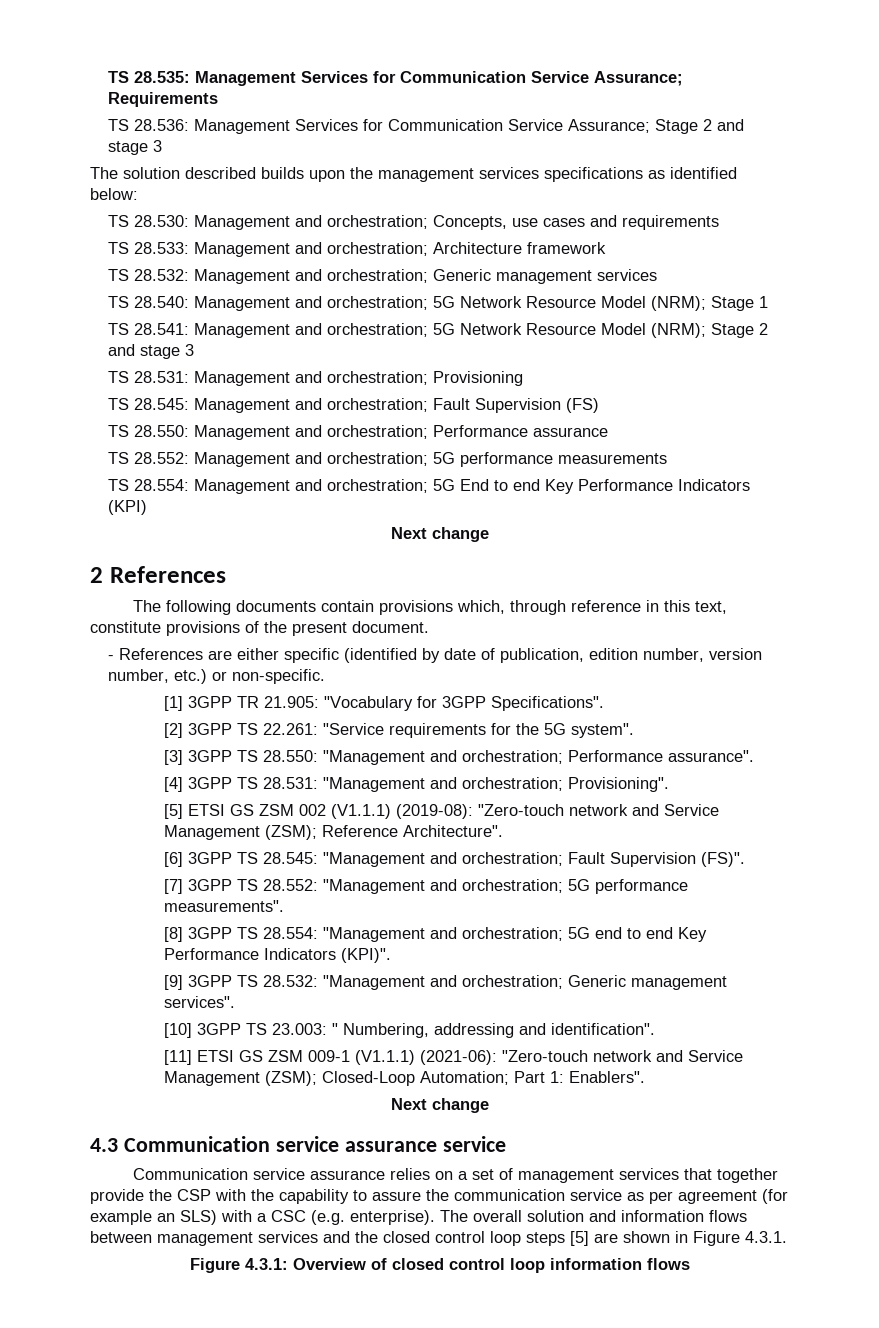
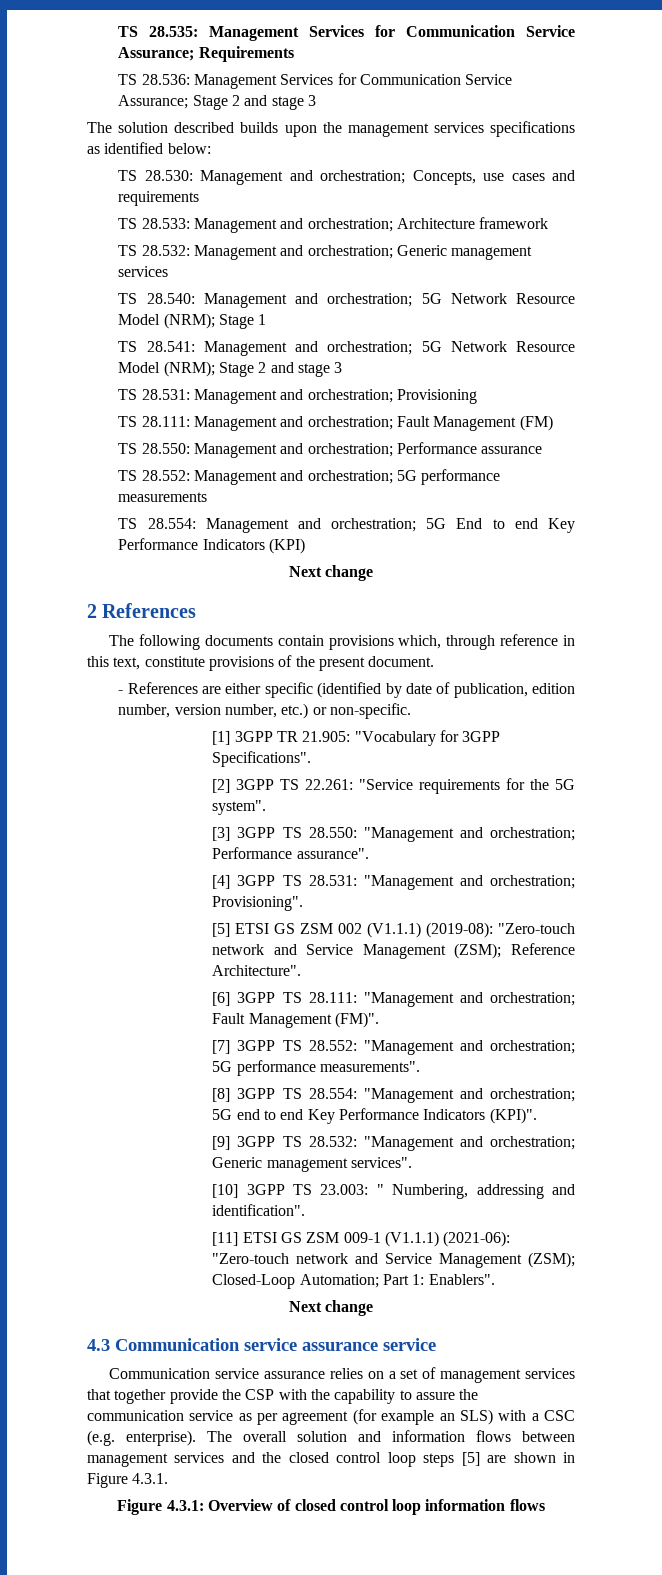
[134,398,190,410] 28.545: -> [141,416,190,427] 28.111:
[475,398,600,413] Supervision (FS) -> [433,415,553,431] Management (FM)
[262,852,318,864] 28.545: -> [308,992,357,1003] 28.111:
[609,852,745,867] Supervision (FS)". -> [248,1012,379,1028] Management (FM)".

